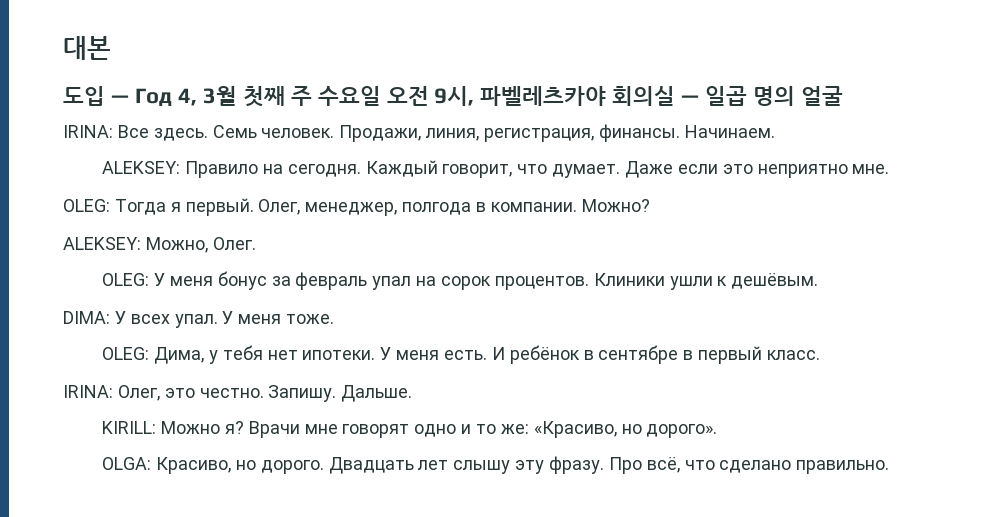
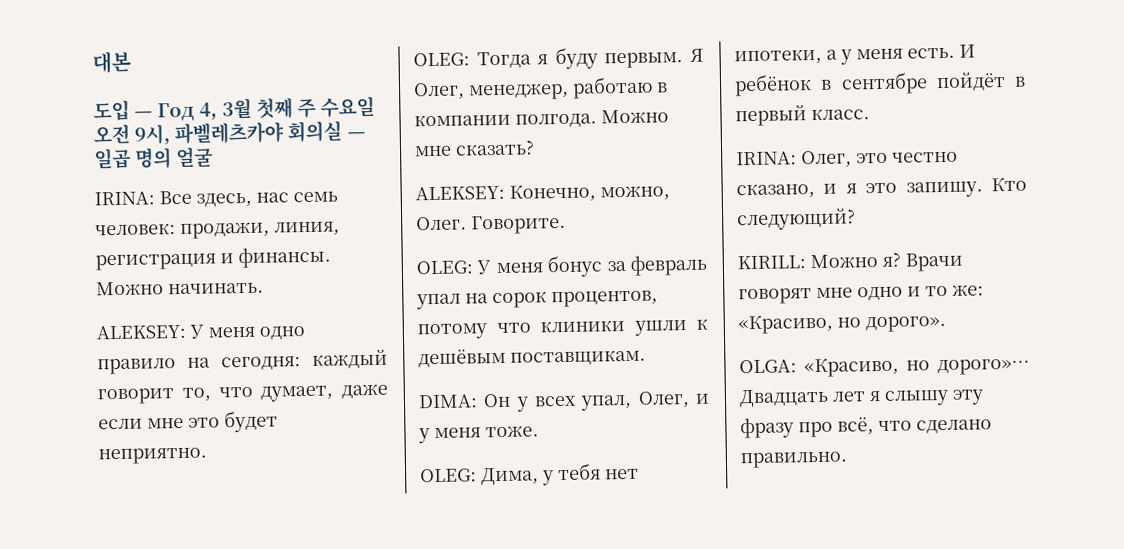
[153,124,775,142] [102,160,890,178] [63,198,650,216] [63,237,208,253] здесь. Семь человек. Продажи, линия, регистрация, финансы. Начинаем. // ALEKSEY: Правило на сегодня. Каждый говорит, что думает. Даже если это неприятно мне. // OLEG: Тогда я первый. Олег, менеджер, полгода в компании. Можно? // ALEKSEY: Можно, -> [196,191,338,208] [95,221,340,239] [95,246,331,271] [96,281,264,296] [96,324,305,340] [97,349,388,375] [97,383,388,405] [98,410,278,433] [98,447,207,465] [413,47,704,70] [413,76,668,101] [414,109,669,128] [414,140,535,157] [415,184,670,203] здесь, нас семь человек: продажи, линия, регистрация и финансы. Можно начинать. // ALEKSEY: У меня одно правило на сегодня: каждый говорит то, что думает, даже если мне это будет неприятно. // OLEG: Тогда я буду первым. Я Олег, менеджер, работаю в компании полгода. Можно мне сказать? // ALEKSEY: Конечно, можно,
(256, 243) none -> [471,214,566,235] Говорите.
[494,273,819,290] [63,311,234,328] процентов. Клиники ушли к дешёвым. // DIMA: У всех упал. У -> [551,290,658,308] [417,318,708,340] [418,348,646,368] [418,391,710,412] [418,428,430,444] процентов, потому что клиники ушли к дешёвым поставщикам. // DIMA: Он у всех упал, Олег, и у
[302,347,392,360] ипотеки. У -> [734,48,852,66] ипотеки, а у
(679, 354) none -> [935,72,1006,92] пойдёт
[199,385,413,402] честно. Запишу. Дальше. -> [892,151,958,163] [736,177,1027,200] [737,208,856,231] честно сказано, и я это запишу. Кто следующий?
[304,424,410,438] мне говорят -> [738,287,853,305] говорят мне
[156,457,324,474] Красиво, но дорого. -> [804,357,1030,378] «Красиво, но дорого»…
(449, 465) none -> [869,391,881,402] я
[549,456,642,474] фразу. Про -> [740,417,833,439] фразу про

